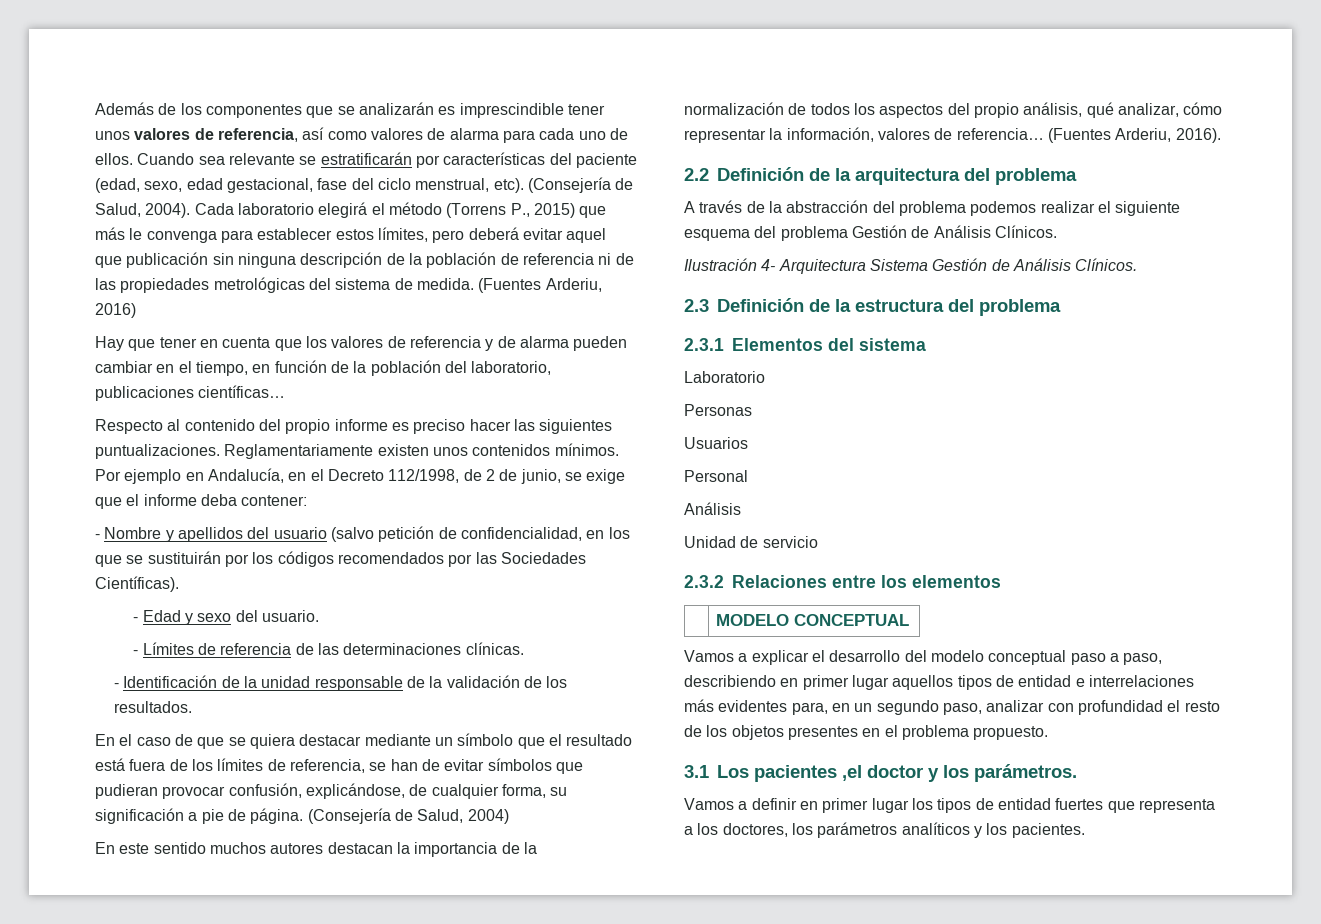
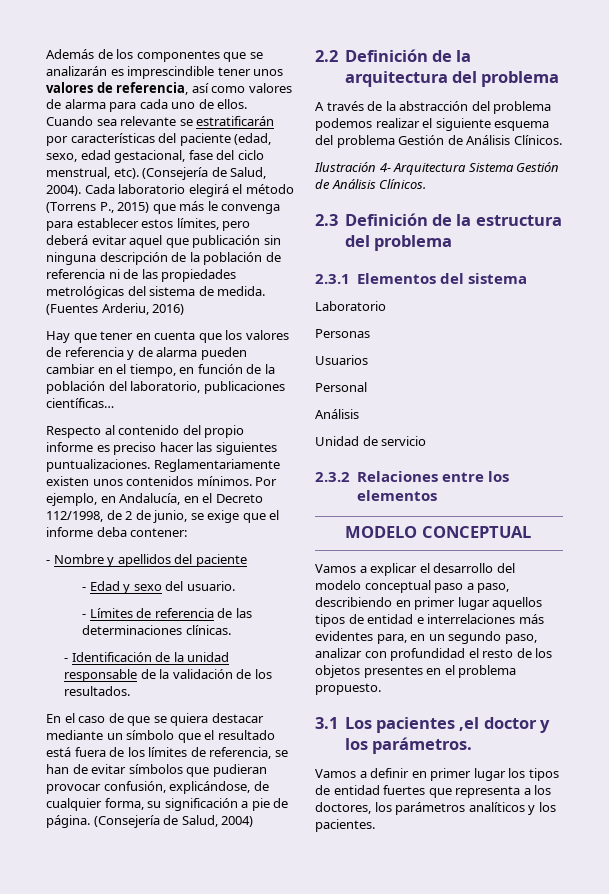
[124,469,182,484] ejemplo -> [46,493,97,506] ejemplo,
[273,526,630,542] [95,551,586,567] [95,576,179,592] usuario (salvo petición de confidencialidad, en los que se sustituirán por los códigos recomendados por las Sociedades Científicas). -> [195,554,247,567] paciente
[95,842,537,857] [684,102,1223,118] [684,127,1221,143] // En este sentido muchos autores destacan la importancia de la normalización de todos los aspectos del propio análisis, qué analizar, cómo representar la información, valores de referencia… (Fuentes Arderiu, 2016). -> (254, 821) none

